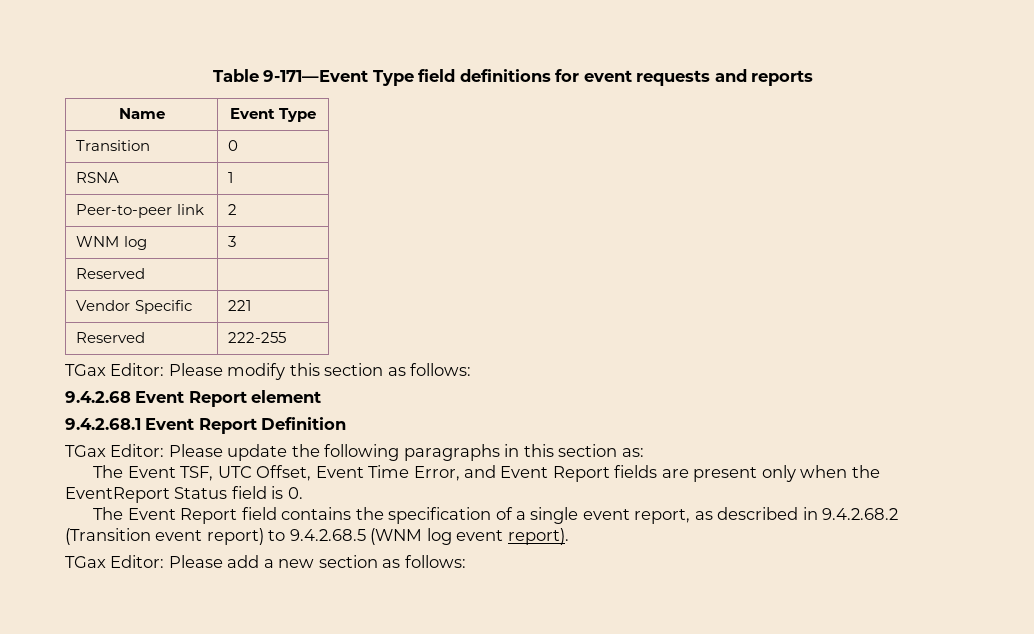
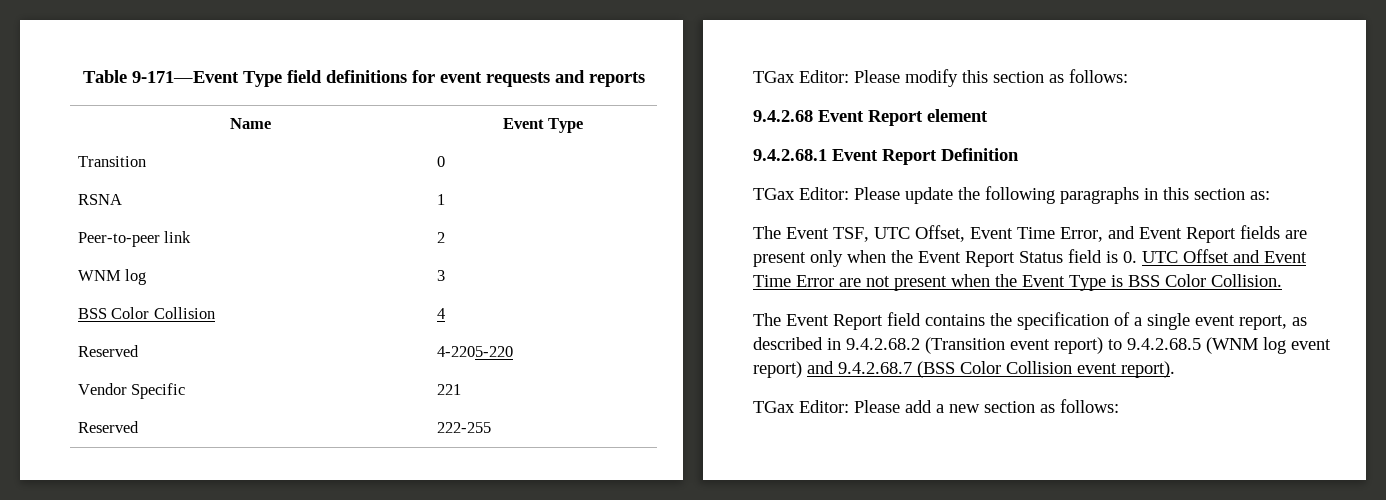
[76,268,146,279] // Reserved | -> [77,307,215,319] [436,308,445,319] [77,345,139,357] [436,346,513,357] // BSS Color Collision | 4 // Reserved | 4-2205-220
[65,487,170,503] EventReport -> [918,251,1015,267] Event Report
(303, 493) none -> [1142,249,1307,263] [753,274,1282,291] UTC Offset and Event Time Error are not present when the Event Type is BSS Color Collision.
(504, 535) none -> [753,361,1117,378] report) and 9.4.2.68.7 (BSS Color Collision event

